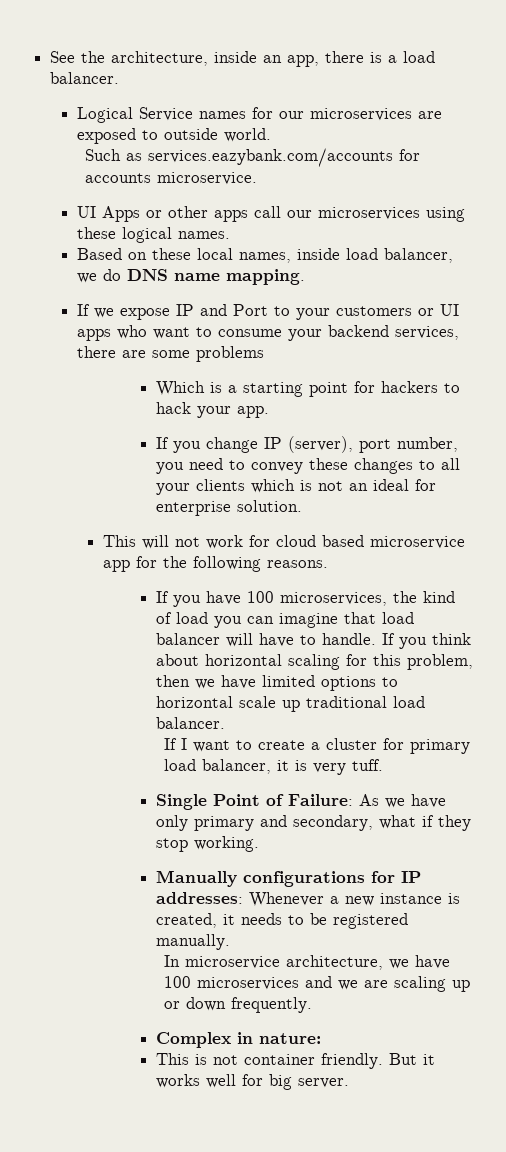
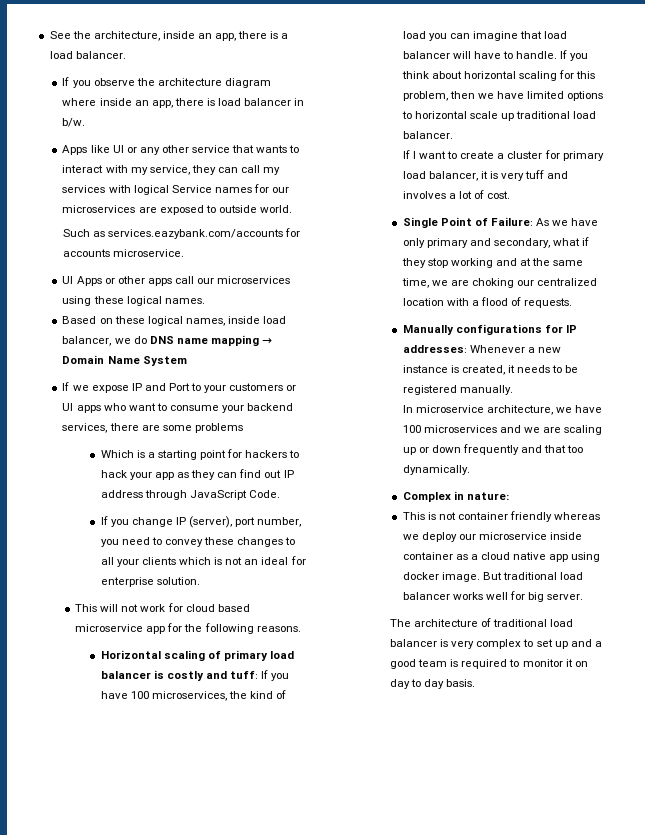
[76,107,133,123] Logical -> [62,77,271,88] [62,98,305,108] [62,118,86,127] [62,145,300,155] [62,165,281,175] [62,185,169,195] If you observe the architecture diagram where inside an app, there is load balancer in b/w. // Apps like UI or any other service that wants to interact with my service, they can call my services with logical
[196,248,233,260] local -> [147,316,183,326] logical
[225,269,305,285] mapping. -> [210,335,273,346] [62,355,187,366] mapping → Domain Name System
[237,406,270,418] app. -> [154,469,294,480] [100,490,281,500] app as they can find out IP address through JavaScript Code.
(329, 564) none -> [100,650,295,661] [100,670,259,681] Horizontal scaling of primary load balancer is costly and tuff:
[352,759,384,771] tuff. -> [525,170,569,179] [402,190,511,199] tuff and involves a lot of cost.
[194,836,260,852] working. -> [450,258,584,268] [401,278,598,288] [402,297,573,308] working and at the same time, we are choking our centralized location with a flood of requests.
[231,997,313,1013] frequently. -> [463,444,584,455] [402,465,470,475] frequently and that too dynamically.
[321,1053,436,1069] friendly. But it -> [510,511,601,522] [402,532,583,542] [402,552,601,562] [402,572,584,582] [402,592,450,600] friendly whereas we deploy our microservice inside container as a cloud native app using docker image. But traditional load balancer
(350, 1083) none -> [390,618,574,627] [390,639,602,649] [390,659,588,669] [390,679,476,689] // The architecture of traditional load balancer is very complex to set up and a good team is required to monitor it on day to day basis.

